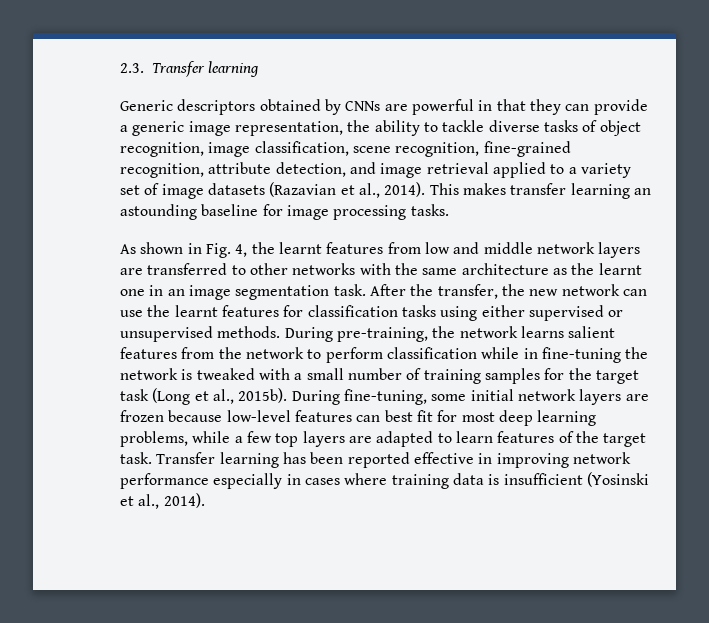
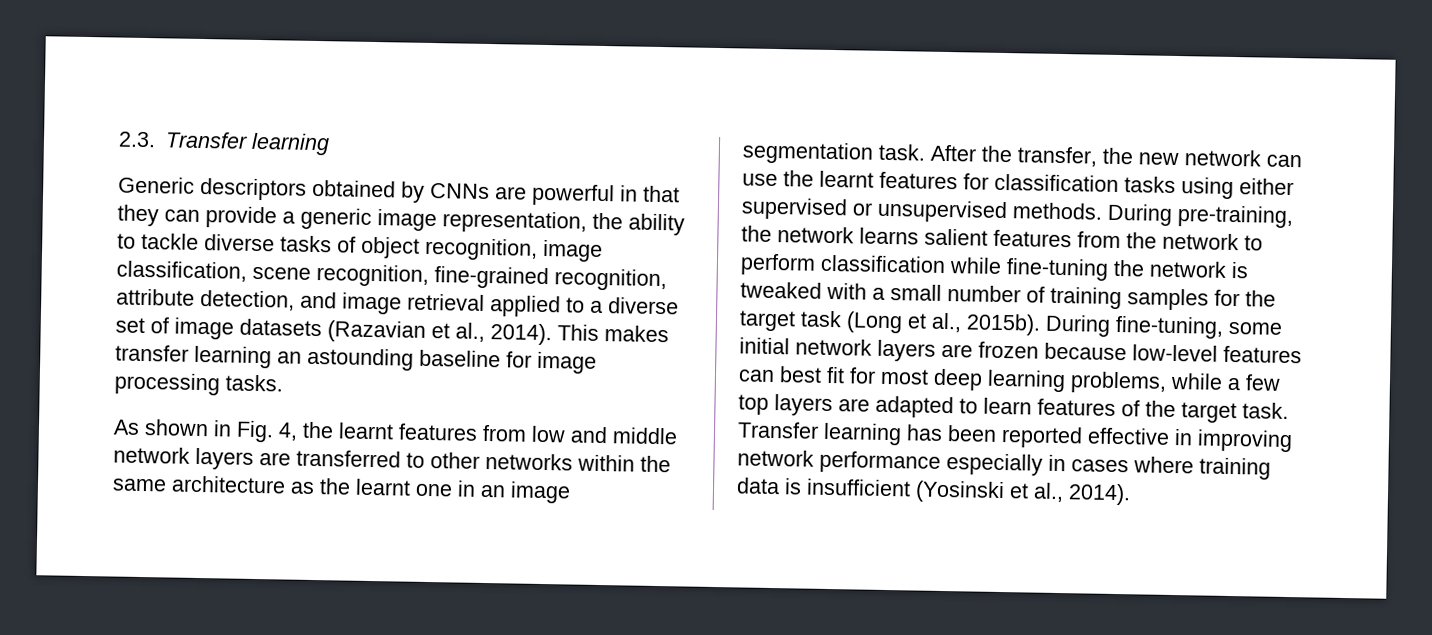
[580,163,631,178] variety -> [608,297,679,315] diverse
[359,263,391,275] with -> [577,454,635,472] within
[523,348,538,359] in -> (1002, 265) none

